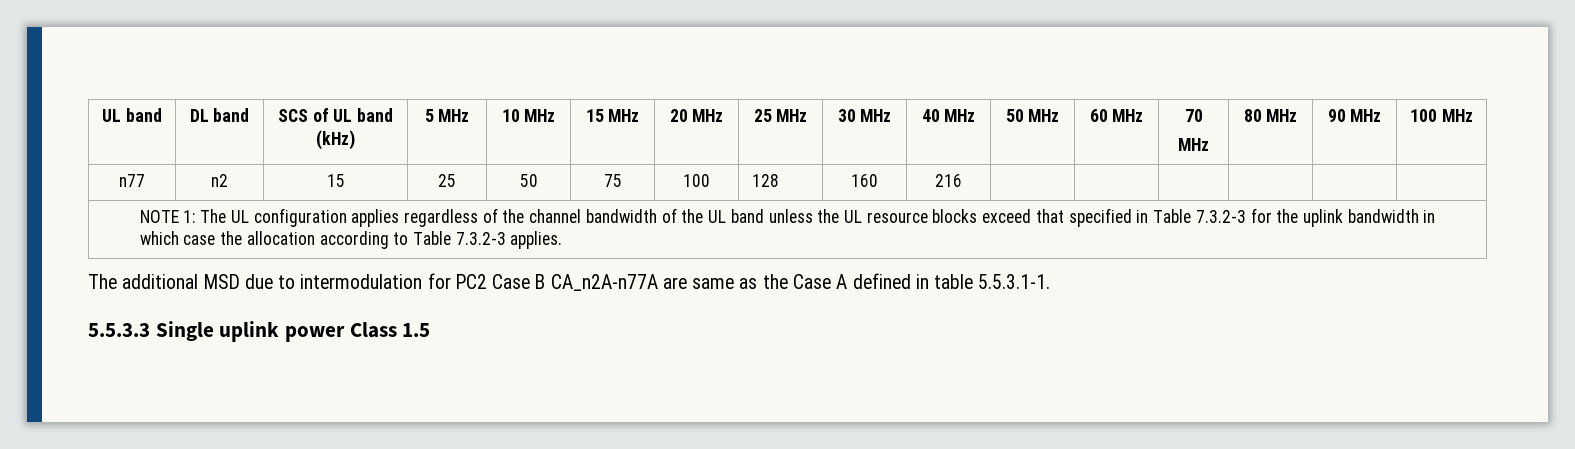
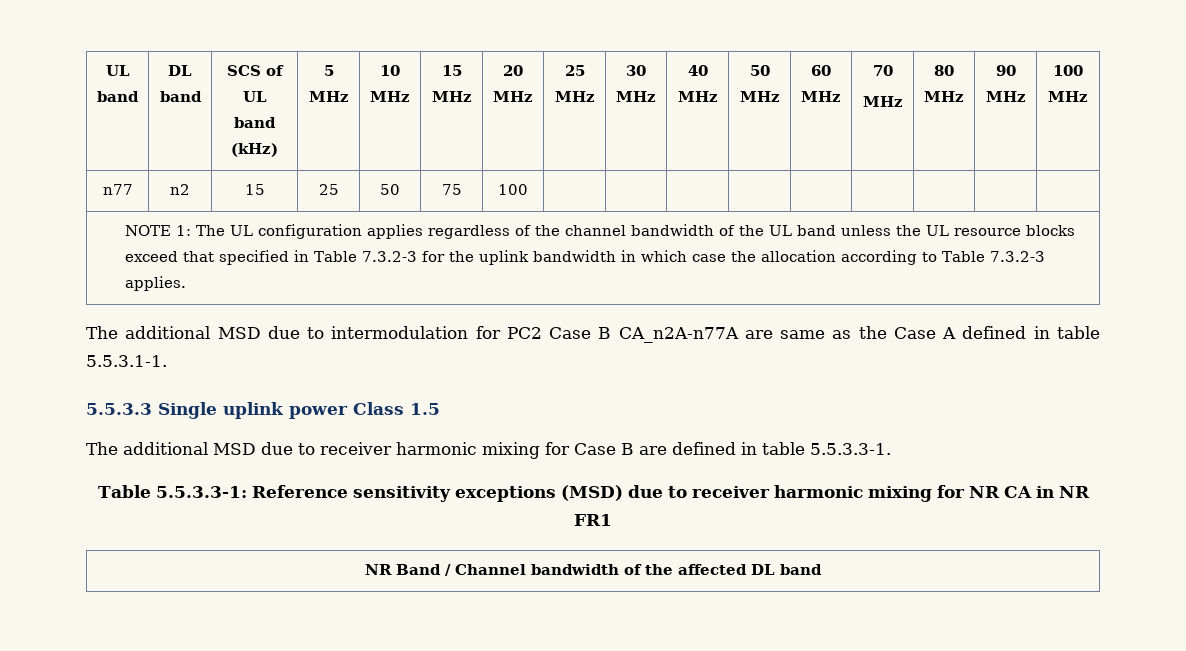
[752,174,780,187] [851,174,878,187] [935,174,962,187] 128 | 160 | 216 -> (528, 189) | |
(431, 330) none -> [86,442,891,459] [97,485,1090,502] [574,514,612,526] [365,564,822,576] // The additional MSD due to receiver harmonic mixing for Case B are defined in table 5.5.3.3-1. // Table 5.5.3.3-1: Reference sensitivity exceptions (MSD) due to receiver harmonic mixing for NR CA in NR FR1 // NR Band / Channel bandwidth of the affected DL band

